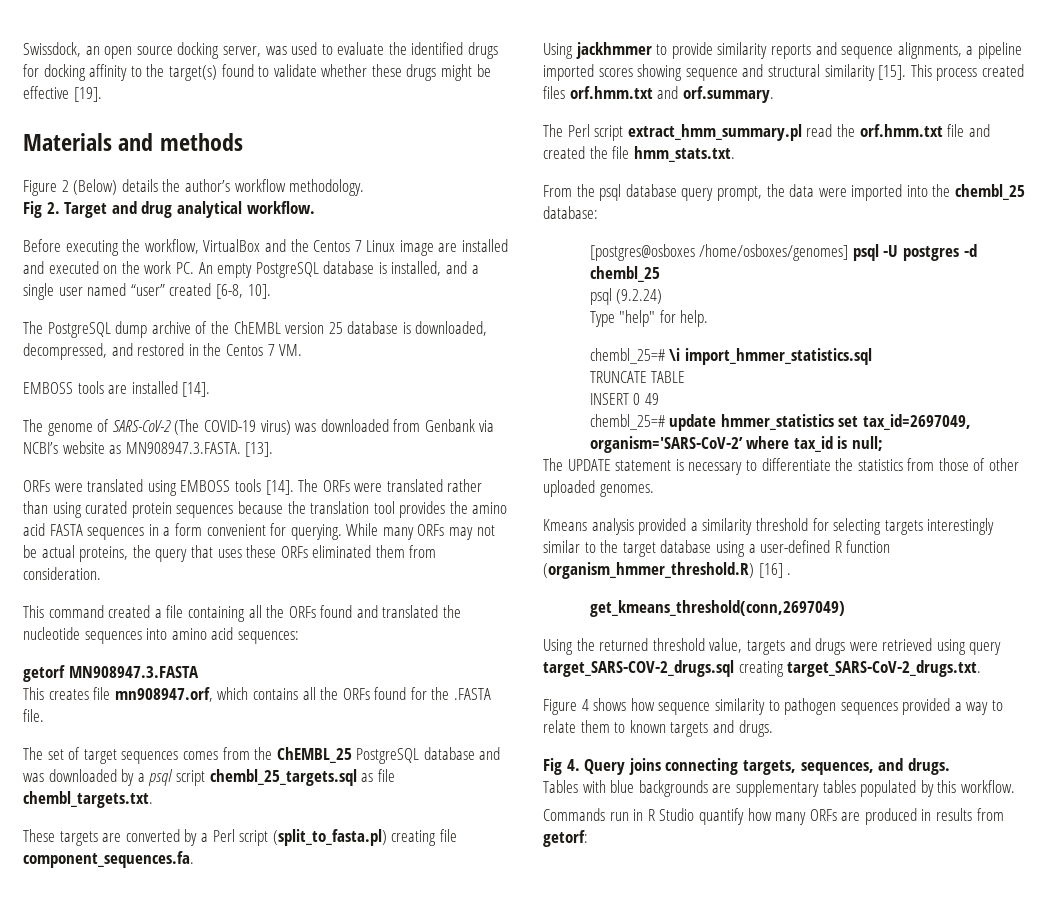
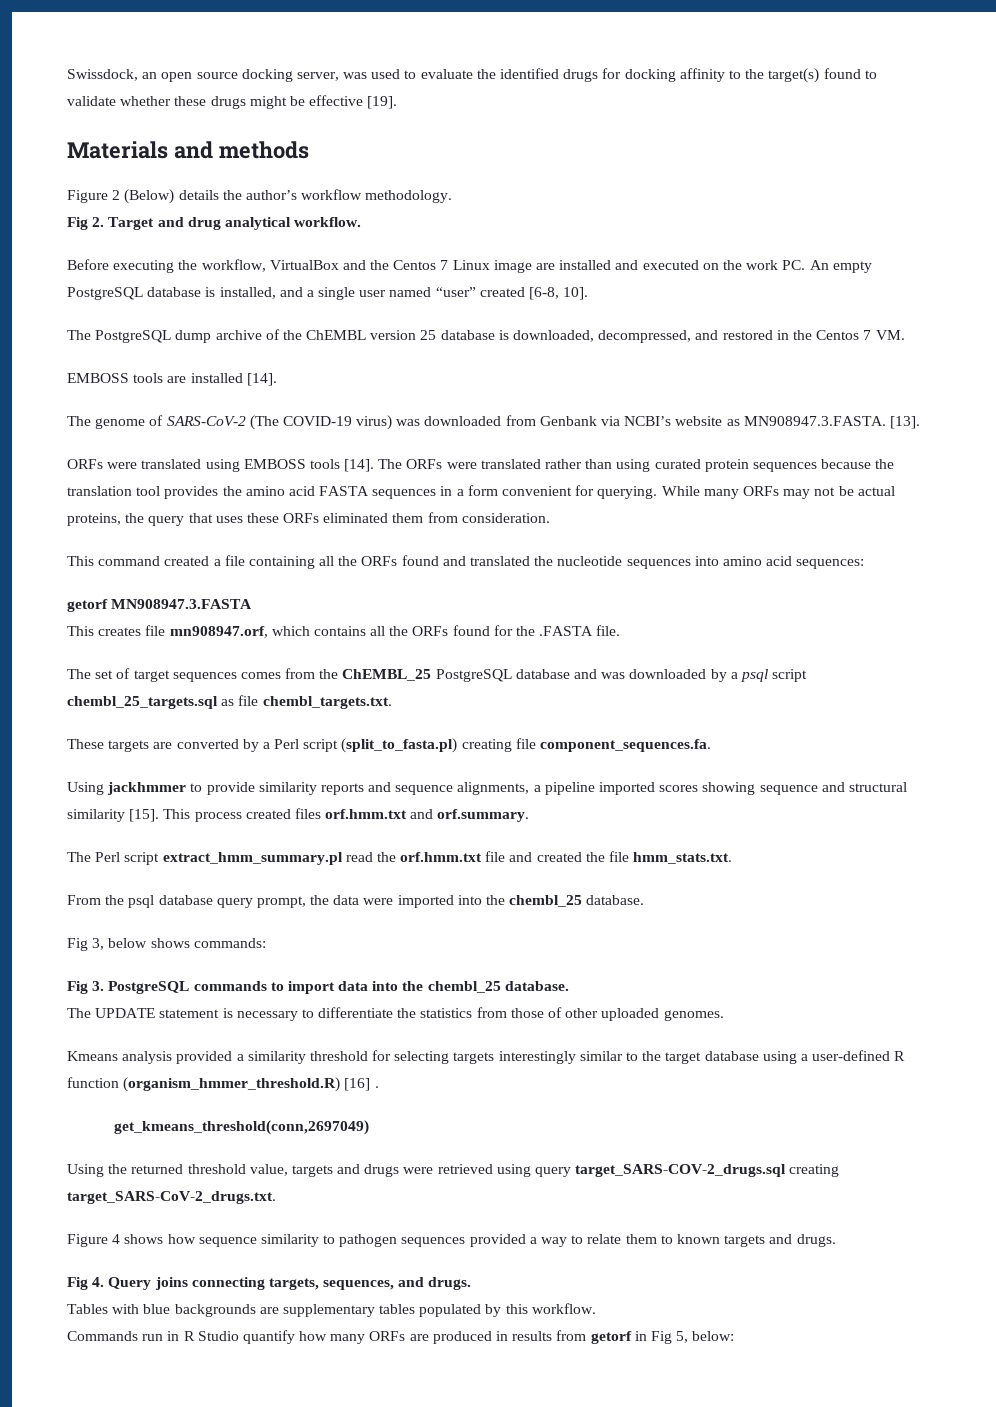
[543,206,598,219] [589,244,977,261] [589,266,660,282] [589,288,663,305] [589,310,709,327] [589,348,872,365] [589,371,686,383] [589,393,659,405] [589,414,972,431] [589,436,884,453] database: // [postgres@osboxes /home/osboxes/genomes] psql -U postgres -d chembl_25 // psql (9.2.24) // Type "help" for help. // chembl_25=# \i import_hmmer_statistics.sql // TRUNCATE TABLE // INSERT 0 49 // chembl_25=# update hmmer_statistics set tax_id=2697049, organism='SARS-CoV-2’ where tax_id is null; -> [586,895,645,905] [67,938,266,951] [67,981,569,994] database. // Fig 3, below shows commands: // Fig 3. PostgreSQL commands to import data into the chembl_25 database.
[543,830,588,847] getorf: -> [590,1331,735,1344] getorf in Fig 5, below:

